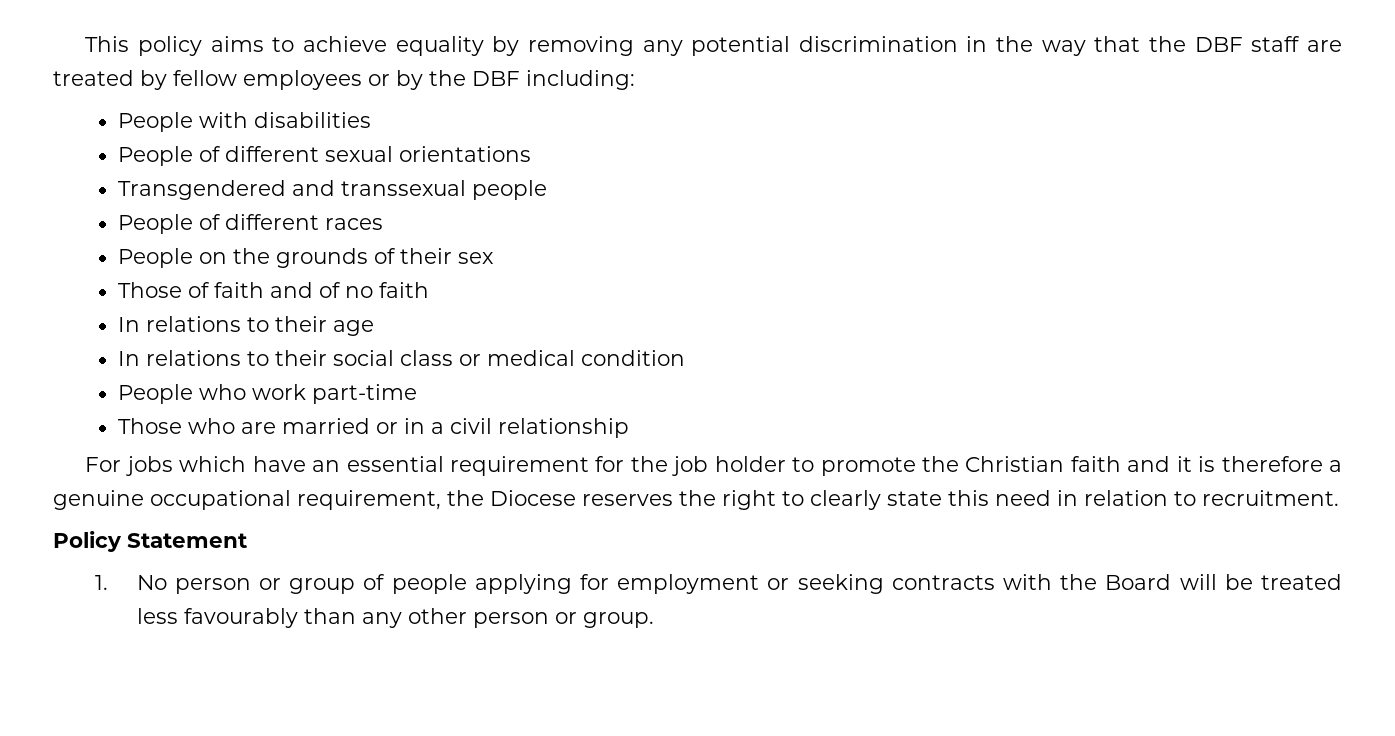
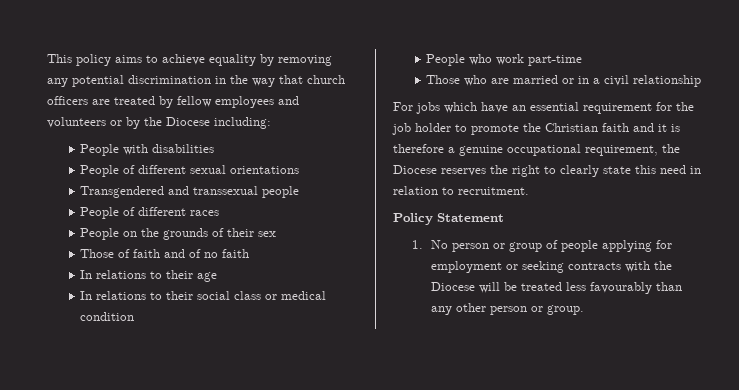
[1149,36,1301,52] the DBF staff -> [307,75,345,84] [47,96,88,105] church officers
(362, 80) none -> [278,96,299,105] [47,117,106,128] and volunteers
[472,71,520,86] DBF -> [166,117,210,126] Diocese
[1105,574,1172,590] Board -> [431,282,476,291] Diocese

